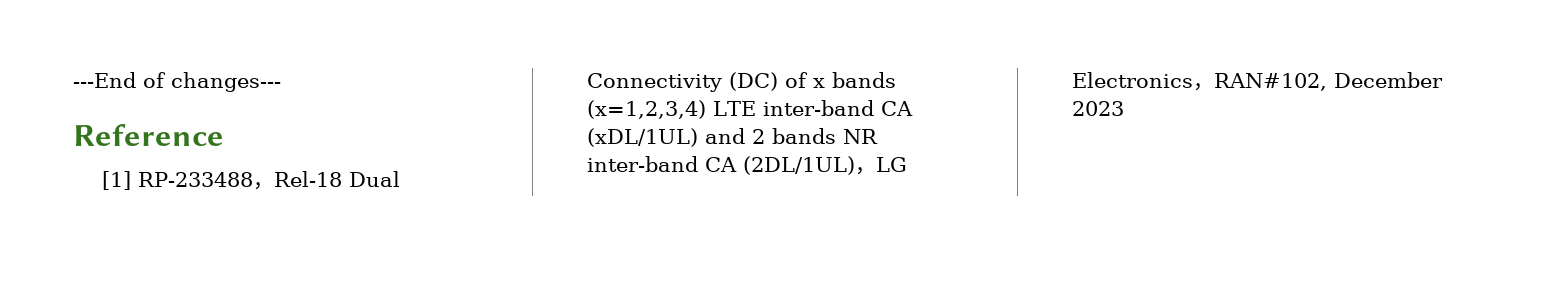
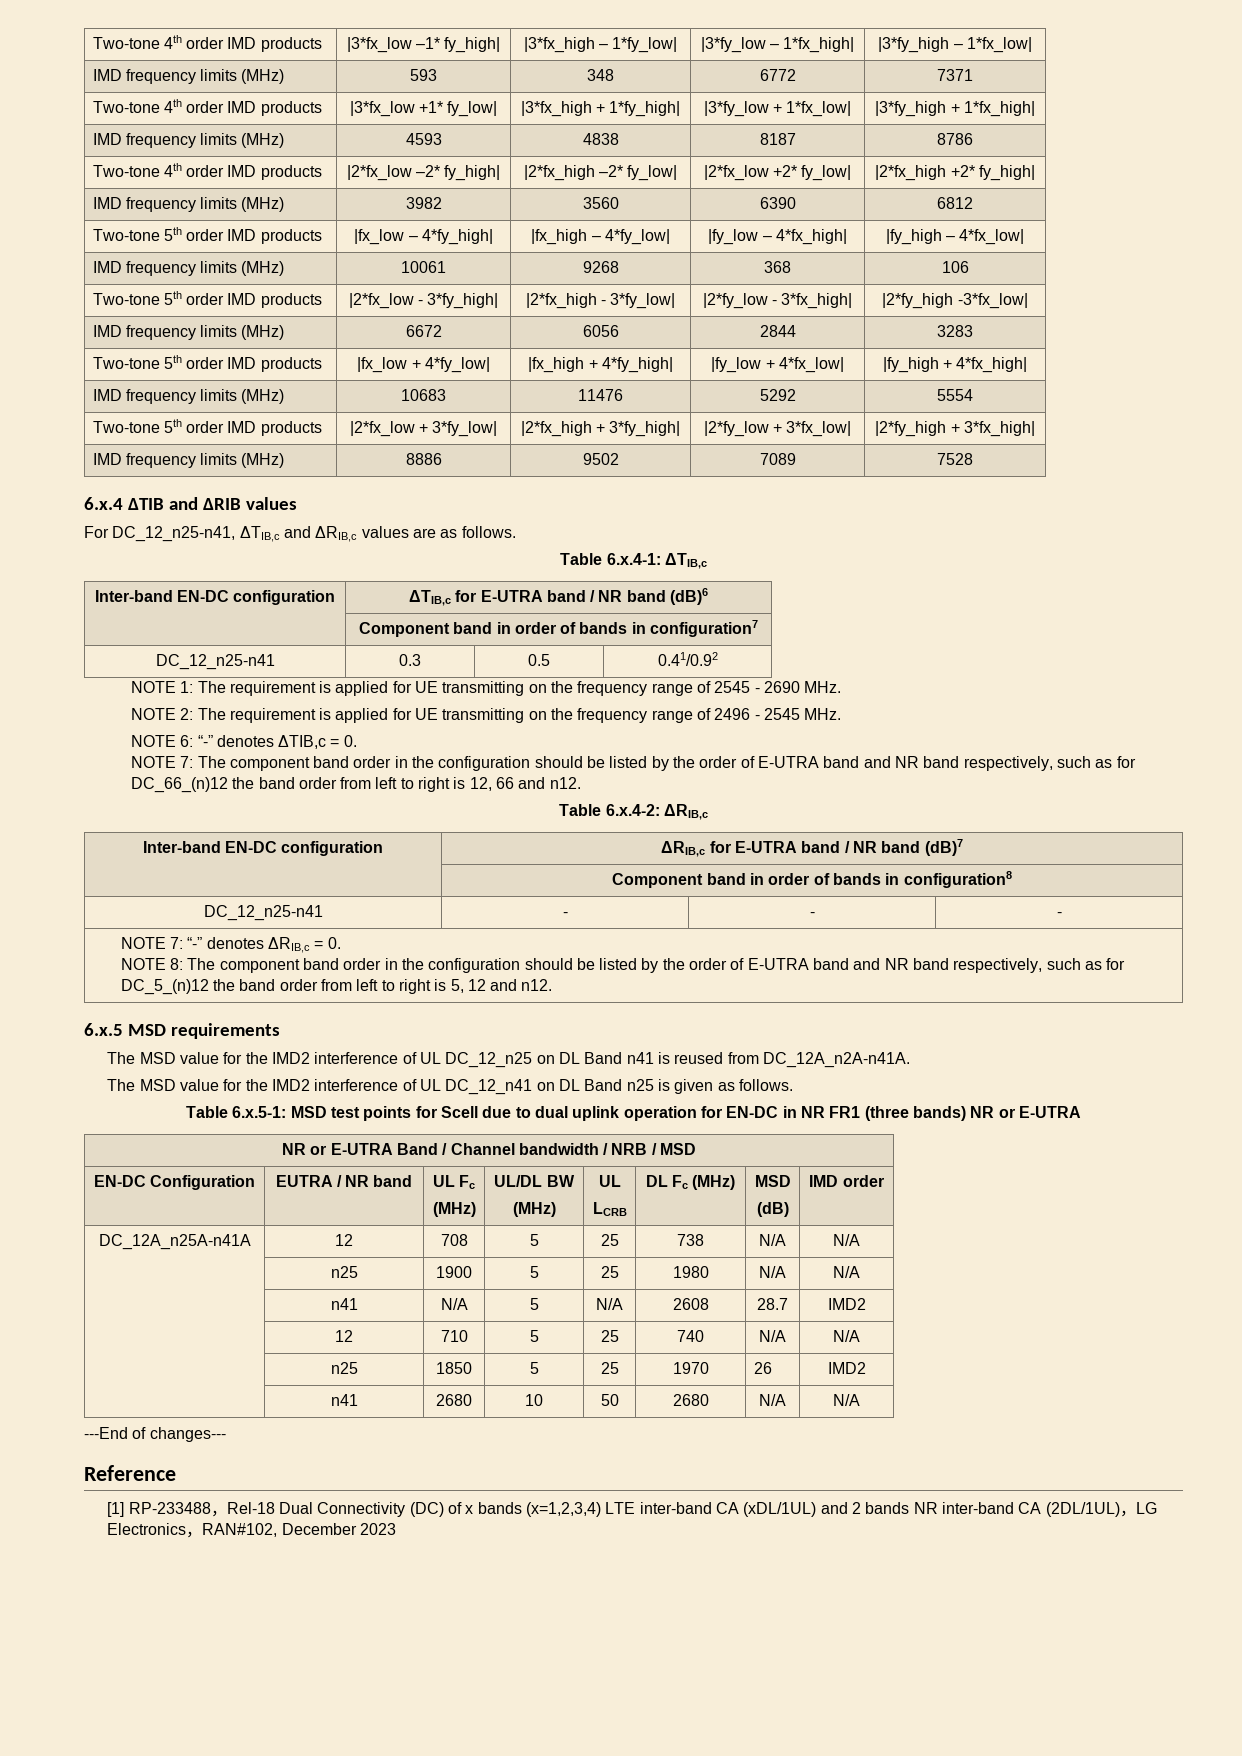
(73, 80) none -> [92,35,322,52] [346,37,501,53] [523,37,678,53] [700,37,855,53] [878,37,1032,53] [92,69,285,84] [410,69,437,81] [587,69,614,81] [759,69,796,81] [937,69,973,81] [92,99,322,116] [349,101,498,117] [520,101,681,117] [703,101,852,117] [875,101,1035,117] [92,133,285,148] [405,133,442,145] [582,133,619,145] [759,133,796,145] [937,133,973,145] [92,163,322,180] [346,165,501,181] [523,165,678,181] [703,165,852,181] [875,165,1035,181] [92,197,285,212] [405,197,442,209] [582,197,619,209] [759,197,796,209] [937,197,973,209] [92,227,322,244] [354,229,493,245] [531,229,670,245] [708,229,847,245] [885,229,1025,245] [92,261,285,276] [401,261,446,273] [582,261,619,273] [764,261,791,273] [941,261,969,273] [92,291,322,308] [348,293,499,309] [525,293,676,309] [702,293,853,309] [882,293,1028,309] [92,325,285,340] [405,325,442,337] [582,325,619,337] [759,325,796,337] [937,325,973,337] [92,355,322,372] [357,357,490,373] [528,357,673,373] [711,357,844,373] [882,357,1028,373] [92,389,285,404] [401,389,446,401] [578,389,623,401] [759,389,796,401] [937,389,973,401] [92,419,322,436] [349,421,498,437] [520,421,681,437] [703,421,852,437] [875,421,1035,437] [92,453,285,468] [405,453,442,465] [582,453,619,465] [759,453,796,465] [937,453,973,465] [84,497,297,510] [84,526,516,542] [560,553,707,569] [94,590,336,605] [408,588,709,606] [358,620,759,637] [155,654,275,670] [399,654,421,666] [528,654,550,666] [657,652,718,666] [130,681,842,696] [130,708,842,723] [130,735,357,749] [130,756,1136,771] [130,777,581,793] [559,804,708,820] [142,841,384,856] [661,839,963,857] [612,871,1012,888] [203,905,323,921] [562,912,568,917] [809,912,815,917] [1056,912,1062,917] [120,937,341,953] [120,958,1126,973] [120,979,553,995] [84,1023,280,1039] [107,1052,910,1068] [107,1079,793,1095] [186,1106,1081,1121] [281,1143,697,1155] [93,1175,256,1190] [275,1175,413,1187] [432,1175,476,1189] [432,1202,476,1217] [494,1175,575,1187] [512,1202,556,1217] [598,1175,621,1187] [592,1202,627,1216] [645,1175,736,1190] [754,1175,791,1187] [756,1202,789,1217] [809,1175,884,1187] [98,1234,251,1250] [335,1234,353,1246] [440,1234,468,1246] [529,1234,539,1246] [600,1234,619,1246] [677,1234,704,1246] [759,1234,786,1246] [833,1234,860,1246] [330,1266,358,1278] [436,1266,472,1278] [529,1266,539,1278] [600,1266,619,1278] [672,1266,709,1278] [759,1266,786,1278] [833,1266,860,1278] [330,1298,358,1310] [440,1298,468,1310] [529,1298,539,1310] [596,1298,623,1310] [672,1298,709,1310] [757,1298,788,1310] [827,1298,866,1310] [335,1330,353,1342] [440,1330,468,1342] [529,1330,539,1342] [600,1330,619,1342] [677,1330,704,1342] [759,1330,786,1342] [833,1330,860,1342] [330,1362,358,1374] [436,1362,472,1374] [529,1362,539,1374] [600,1362,619,1374] [672,1362,709,1374] [753,1362,772,1374] [827,1362,866,1374] [330,1394,358,1406] [436,1394,472,1406] [525,1394,543,1406] [600,1394,619,1406] [672,1394,709,1406] [759,1394,786,1406] [833,1394,860,1406] Two-tone 4th order IMD products | |3*fx_low –1* fy_high| | |3*fx_high – 1*fy_low| | |3*fy_low – 1*fx_high| | |3*fy_high – 1*fx_low| // IMD frequency limits (MHz) | 593 | 348 | 6772 | 7371 // Two-tone 4th order IMD products | |3*fx_low +1* fy_low| | |3*fx_high + 1*fy_high| | |3*fy_low + 1*fx_low| | |3*fy_high + 1*fx_high| // IMD frequency limits (MHz) | 4593 | 4838 | 8187 | 8786 // Two-tone 4th order IMD products | |2*fx_low –2* fy_high| | |2*fx_high –2* fy_low| | |2*fx_low +2* fy_low| | |2*fx_high +2* fy_high| // IMD frequency limits (MHz) | 3982 | 3560 | 6390 | 6812 // Two-tone 5th order IMD products | |fx_low – 4*fy_high| | |fx_high – 4*fy_low| | |fy_low – 4*fx_high| | |fy_high – 4*fx_low| // IMD frequency limits (MHz) | 10061 | 9268 | 368 | 106 // Two-tone 5th order IMD products | |2*fx_low - 3*fy_high| | |2*fx_high - 3*fy_low| | |2*fy_low - 3*fx_high| | |2*fy_high -3*fx_low| // IMD frequency limits (MHz) | 6672 | 6056 | 2844 | 3283 // Two-tone 5th order IMD products | |fx_low + 4*fy_low| | |fx_high + 4*fy_high| | |fy_low + 4*fx_low| | |fy_high + 4*fx_high| // IMD frequency limits (MHz) | 10683 | 11476 | 5292 | 5554 // Two-tone 5th order IMD products | |2*fx_low + 3*fy_low| | |2*fx_high + 3*fy_high| | |2*fy_low + 3*fx_low| | |2*fy_high + 3*fx_high| // IMD frequency limits (MHz) | 8886 | 9502 | 7089 | 7528 // 6.x.4 ∆TIB and ∆RIB values // For DC_12_n25-n41, ΔTIB,c and ΔRIB,c values are as follows. // Table 6.x.4-1: ΔTIB,c // Inter-band EN-DC configuration | ΔTIB,c for E-UTRA band / NR band (dB)6 // | Component band in order of bands in configuration7 // DC_12_n25-n41 | 0.3 | 0.5 | 0.41/0.92 // NOTE 1: The requirement is applied for UE transmitting on the frequency range of 2545 - 2690 MHz. // NOTE 2: The requirement is applied for UE transmitting on the frequency range of 2496 - 2545 MHz. // NOTE 6: “-” denotes ΔTIB,c = 0. // NOTE 7: The component band order in the configuration should be listed by the order of E-UTRA band and NR band respectively, such as for DC_66_(n)12 the band order from left to right is 12, 66 and n12. // Table 6.x.4-2: ΔRIB,c // Inter-band EN-DC configuration | ΔRIB,c for E-UTRA band / NR band (dB)7 // | Component band in order of bands in configuration8 // DC_12_n25-n41 | - | - | - // NOTE 7: “-” denotes ΔRIB,c = 0. // NOTE 8: The component band order in the configuration should be listed by the order of E-UTRA band and NR band respectively, such as for DC_5_(n)12 the band order from left to right is 5, 12 and n12. // 6.x.5 MSD requirements // The MSD value for the IMD2 interference of UL DC_12_n25 on DL Band n41 is reused from DC_12A_n2A-n41A. // The MSD value for the IMD2 interference of UL DC_12_n41 on DL Band n25 is given as follows. // Table 6.x.5-1: MSD test points for Scell due to dual uplink operation for EN-DC in NR FR1 (three bands) NR or E-UTRA // NR or E-UTRA Band / Channel bandwidth / NRB / MSD // EN-DC Configuration | EUTRA / NR band | UL Fc // (MHz) | UL/DL BW // (MHz) | UL // LCRB | DL Fc (MHz) | MSD // (dB) | IMD order // DC_12A_n25A-n41A | 12 | 708 | 5 | 25 | 738 | N/A | N/A // | n25 | 1900 | 5 | 25 | 1980 | N/A | N/A // | n41 | N/A | 5 | N/A | 2608 | 28.7 | IMD2 // | 12 | 710 | 5 | 25 | 740 | N/A | N/A // | n25 | 1850 | 5 | 25 | 1970 | 26 | IMD2 // | n41 | 2680 | 10 | 50 | 2680 | N/A | N/A //

